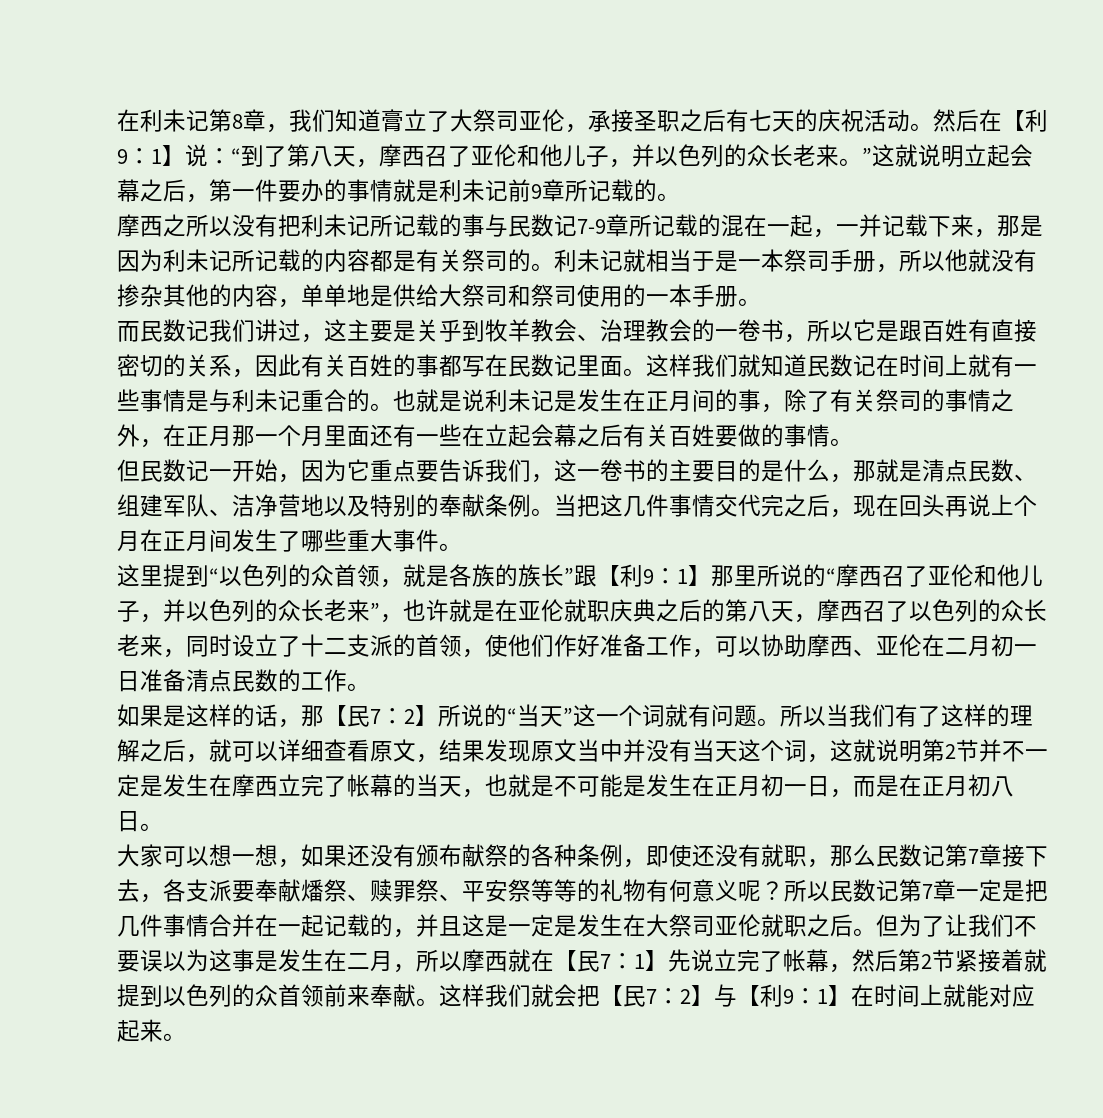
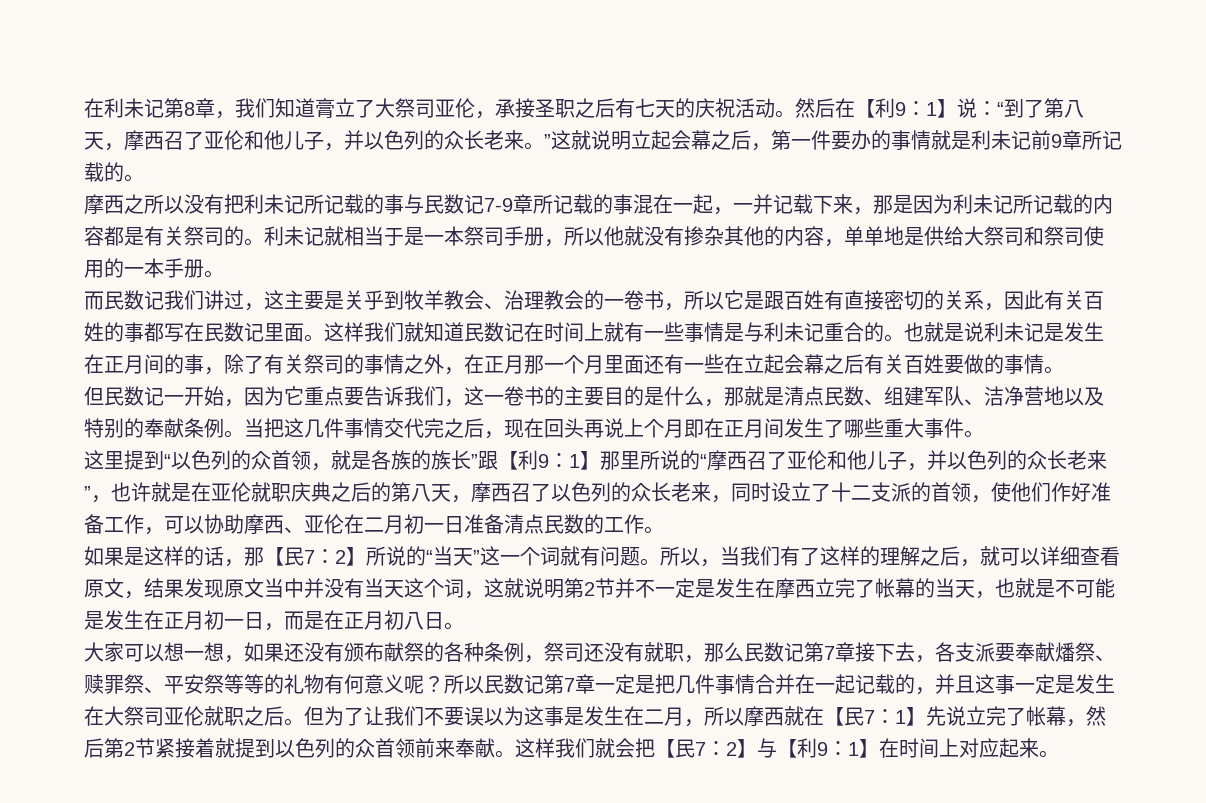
(721, 225) none -> [613,194,633,214] 事
(140, 541) none -> [684,419,704,438] 即
(826, 716) none -> [700,559,720,567] ，
[646,844,692,867] 即使 -> [544,642,584,662] 祭司
[485,915,508,937] 是 -> [995,674,1015,694] 事
[943,984,989,1007] 就能 -> (959, 747) none

